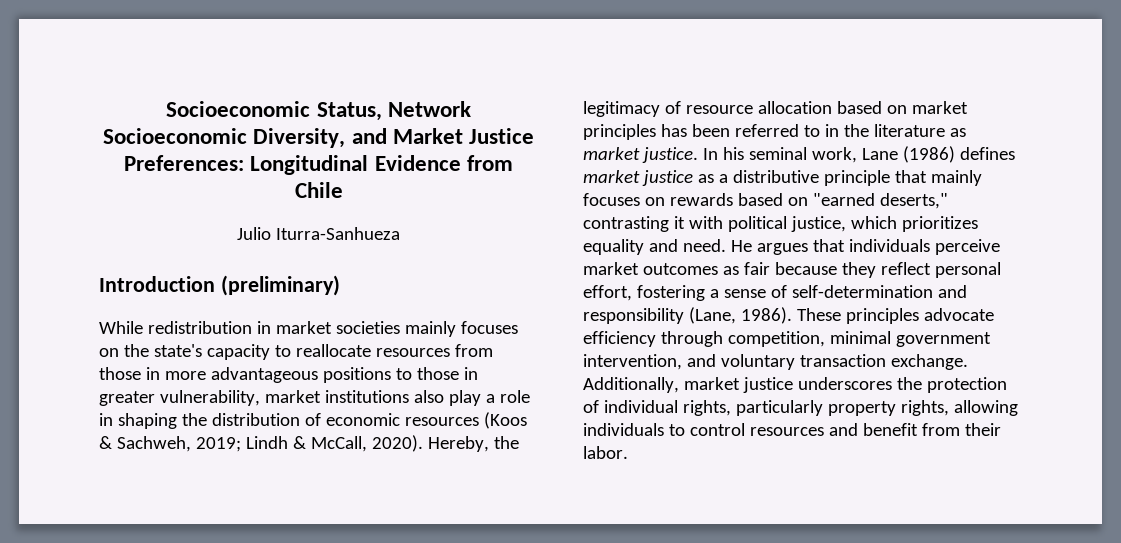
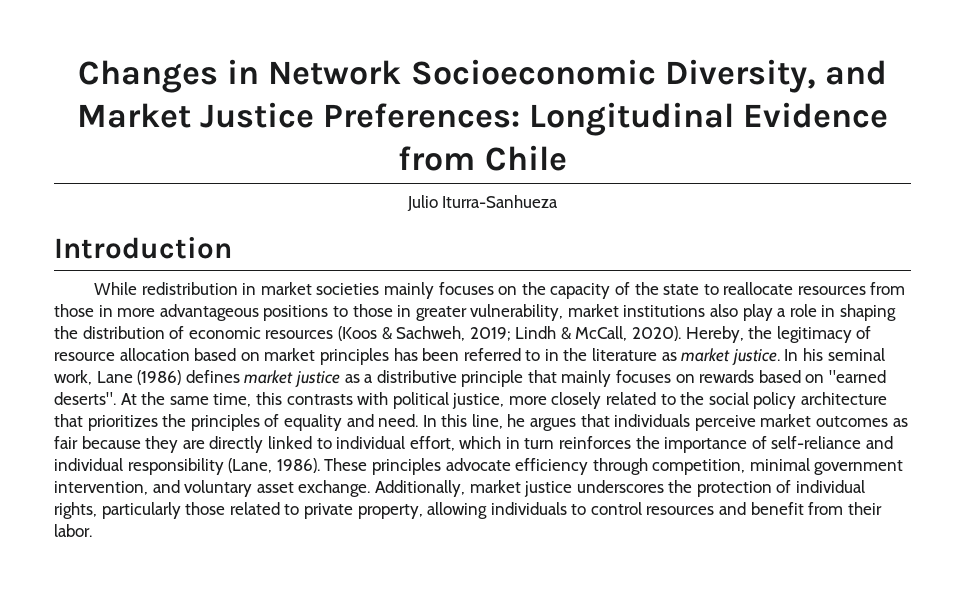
[166,101,382,121] Socioeconomic Status, -> [78,59,260,93] Changes in
[220,275,340,296] (preliminary) -> (232, 248) none
[153,344,270,360] state's capacity -> [550,282,700,299] capacity of the state
[879,193,948,209] [583,216,978,232] [583,239,752,255] deserts," contrasting it with political justice, which prioritizes equality and need. He -> [54,392,888,409] [54,414,526,431] deserts". At the same time, this contrasts with political justice, more closely related to the social policy architecture that prioritizes the principles of equality and need. In this line, he
[880,262,1001,278] [583,285,967,301] reflect personal effort, fostering a sense of self-determination and -> [182,436,894,453] [54,458,123,471] are directly linked to individual effort, which in turn reinforces the importance of self-reliance and individual
[799,354,886,367] transaction -> [256,482,294,493] asset
[827,400,949,416] property rights, -> [185,502,423,519] those related to private property,

